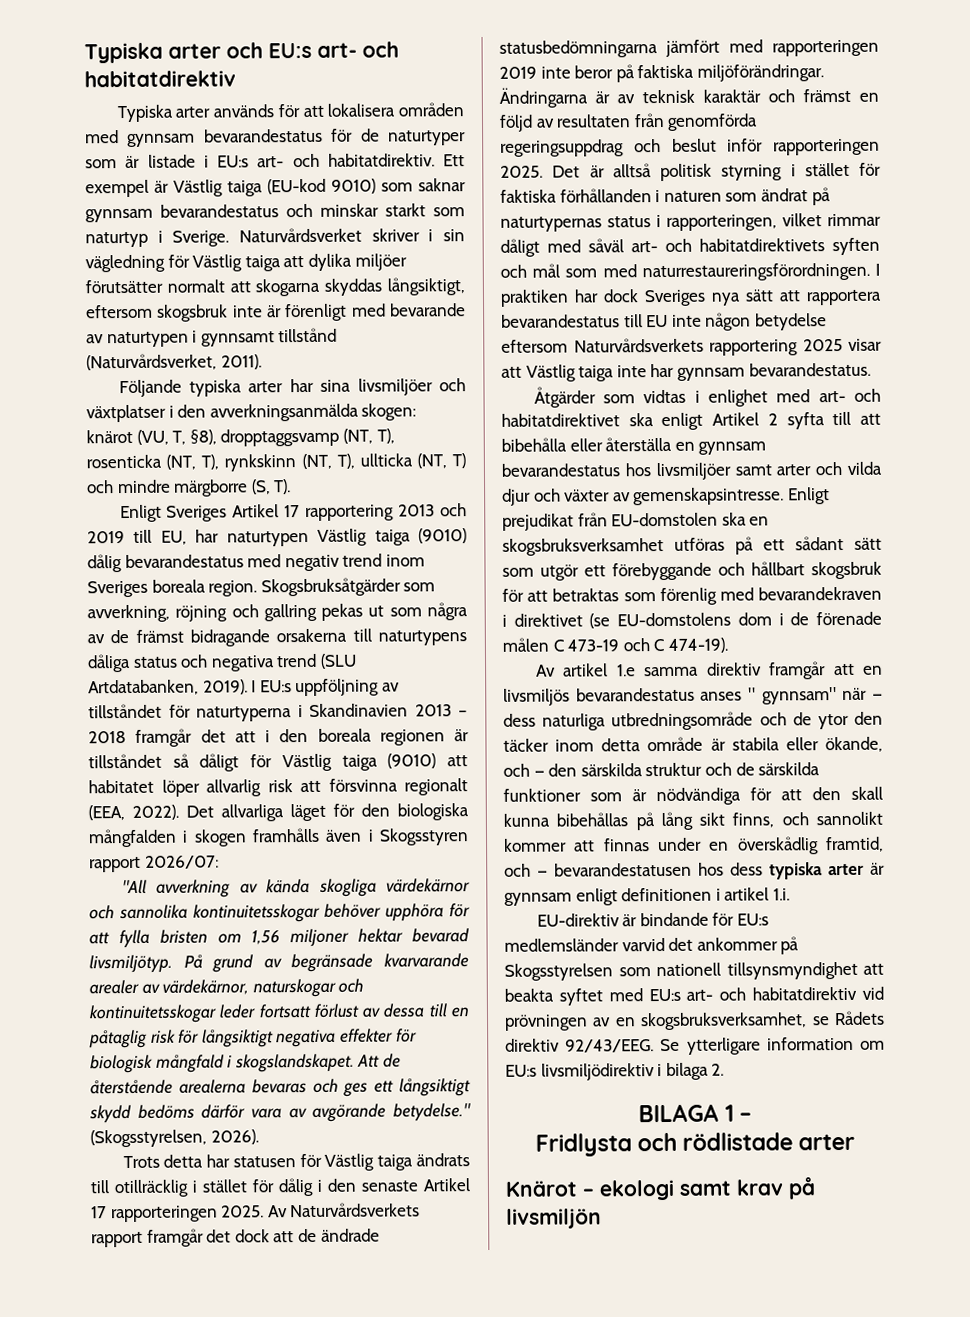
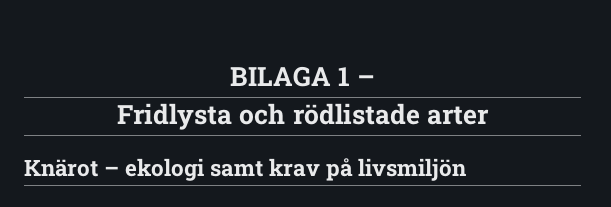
[84,41,399,64] [84,70,236,88] [116,102,464,123] [85,128,466,147] [85,153,465,169] [85,178,466,198] [85,203,465,223] [85,227,466,248] [85,253,407,273] [85,277,466,297] [86,303,466,322] [86,327,338,348] [86,353,262,371] [118,378,466,398] [86,403,417,423] [86,428,395,447] [86,453,466,472] [86,479,292,497] [119,503,467,523] [87,528,467,547] [87,553,425,573] [87,577,436,598] [87,602,468,623] [87,628,467,647] [87,653,357,673] [88,678,400,697] [88,703,468,722] [88,728,469,747] [88,753,469,772] [88,778,468,797] [88,803,469,822] [88,827,469,848] [89,855,219,873] [121,878,470,898] [89,903,470,923] [89,928,470,949] [89,953,469,974] [89,978,365,998] [89,1003,470,1024] [89,1028,417,1049] [90,1053,401,1074] [90,1078,471,1097] [89,1103,472,1124] [90,1129,259,1148] [122,1153,470,1171] [90,1177,470,1198] [91,1202,421,1223] [91,1228,380,1248] [499,39,879,58] [499,64,824,83] [499,87,879,108] [499,112,759,132] [500,138,880,157] [500,162,881,182] [500,187,831,206] [500,213,881,232] [500,237,880,257] [500,262,880,282] [500,289,882,307] [501,312,827,331] [501,337,882,356] [501,362,871,382] [533,386,881,408] [501,411,881,431] [501,436,767,455] [501,461,882,481] [502,487,830,506] [502,512,770,531] [502,535,882,556] [502,561,882,581] [502,586,882,606] [502,611,882,629] [502,637,728,653] [535,661,883,680] [503,687,883,706] [503,711,883,731] [503,736,883,753] [503,762,821,777] [503,786,883,806] [503,811,883,831] [504,836,884,855] [504,862,885,880] [504,887,790,906] [536,912,769,927] [504,936,800,955] [504,961,884,981] [504,986,884,1006] [504,1010,885,1031] [505,1036,885,1055] [505,1062,725,1081] Typiska arter och EU:s art- och habitatdirektiv // Typiska arter används för att lokalisera områden med gynnsam bevarandestatus för de naturtyper som är listade i EU:s art- och habitatdirektiv. Ett exempel är Västlig taiga (EU-kod 9010) som saknar gynnsam bevarandestatus och minskar starkt som naturtyp i Sverige. Naturvårdsverket skriver i sin vägledning för Västlig taiga att dylika miljöer förutsätter normalt att skogarna skyddas långsiktigt, eftersom skogsbruk inte är förenligt med bevarande av naturtypen i gynnsamt tillstånd (Naturvårdsverket, 2011). // Följande typiska arter har sina livsmiljöer och växtplatser i den avverkningsanmälda skogen: knärot (VU, T, §8), dropptaggsvamp (NT, T), rosenticka (NT, T), rynkskinn (NT, T), ullticka (NT, T) och mindre märgborre (S, T). // Enligt Sveriges Artikel 17 rapportering 2013 och 2019 till EU, har naturtypen Västlig taiga (9010) dålig bevarandestatus med negativ trend inom Sveriges boreala region. Skogsbruksåtgärder som avverkning, röjning och gallring pekas ut som några av de främst bidragande orsakerna till naturtypens dåliga status och negativa trend (SLU Artdatabanken, 2019). I EU:s uppföljning av tillståndet för naturtyperna i Skandinavien 2013 – 2018 framgår det att i den boreala regionen är tillståndet så dåligt för Västlig taiga (9010) att habitatet löper allvarlig risk att försvinna regionalt (EEA, 2022). Det allvarliga läget för den biologiska mångfalden i skogen framhålls även i Skogsstyren rapport 2026/07: // "All avverkning av kända skogliga värdekärnor och sannolika kontinuitetsskogar behöver upphöra för att fylla bristen om 1,56 miljoner hektar bevarad livsmiljötyp. På grund av begränsade kvarvarande arealer av värdekärnor, naturskogar och kontinuitetsskogar leder fortsatt förlust av dessa till en påtaglig risk för långsiktigt negativa effekter för biologisk mångfald i skogslandskapet. Att de återstående arealerna bevaras och ges ett långsiktigt skydd bedöms därför vara av avgörande betydelse." (Skogsstyrelsen, 2026). // Trots detta har statusen för Västlig taiga ändrats till otillräcklig i stället för dålig i den senaste Artikel 17 rapporteringen 2025. Av Naturvårdsverkets rapport framgår det dock att de ändrade statusbedömningarna jämfört med rapporteringen 2019 inte beror på faktiska miljöförändringar. Ändringarna är av teknisk karaktär och främst en följd av resultaten från genomförda regeringsuppdrag och beslut inför rapporteringen 2025. Det är alltså politisk styrning i stället för faktiska förhållanden i naturen som ändrat på naturtypernas status i rapporteringen, vilket rimmar dåligt med såväl art- och habitatdirektivets syften och mål som med naturrestaureringsförordningen. I praktiken har dock Sveriges nya sätt att rapportera bevarandestatus till EU inte någon betydelse eftersom Naturvårdsverkets rapportering 2025 visar att Västlig taiga inte har gynnsam bevarandestatus. // Åtgärder som vidtas i enlighet med art- och habitatdirektivet ska enligt Artikel 2 syfta till att bibehålla eller återställa en gynnsam bevarandestatus hos livsmiljöer samt arter och vilda djur och växter av gemenskapsintresse. Enligt prejudikat från EU-domstolen ska en skogsbruksverksamhet utföras på ett sådant sätt som utgör ett förebyggande och hållbart skogsbruk för att betraktas som förenlig med bevarandekraven i direktivet (se EU-domstolens dom i de förenade målen C 473-19 och C 474-19). // Av artikel 1.e samma direktiv framgår att en livsmiljös bevarandestatus anses " gynnsam" när — dess naturliga utbredningsområde och de ytor den täcker inom detta område är stabila eller ökande, och — den särskilda struktur och de särskilda funktioner som är nödvändiga för att den skall kunna bibehållas på lång sikt finns, och sannolikt kommer att finnas under en överskådlig framtid, och — bevarandestatusen hos dess typiska arter är gynnsam enligt definitionen i artikel 1.i. // EU-direktiv är bindande för EU:s medlemsländer varvid det ankommer på Skogsstyrelsen som nationell tillsynsmyndighet att beakta syftet med EU:s art- och habitatdirektiv vid prövningen av en skogsbruksverksamhet, se Rådets direktiv 92/43/EEG. Se ytterligare information om EU:s livsmiljödirektiv i bilaga 2. // -> (229, 76) none

